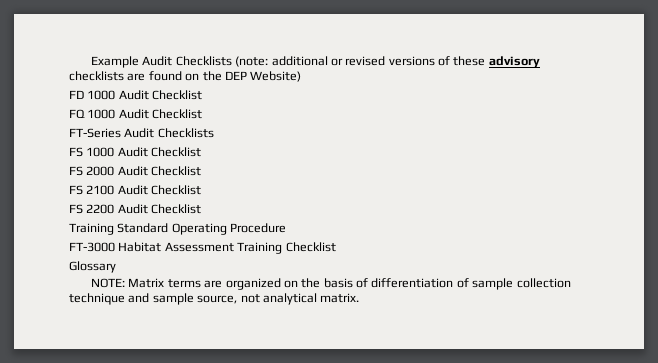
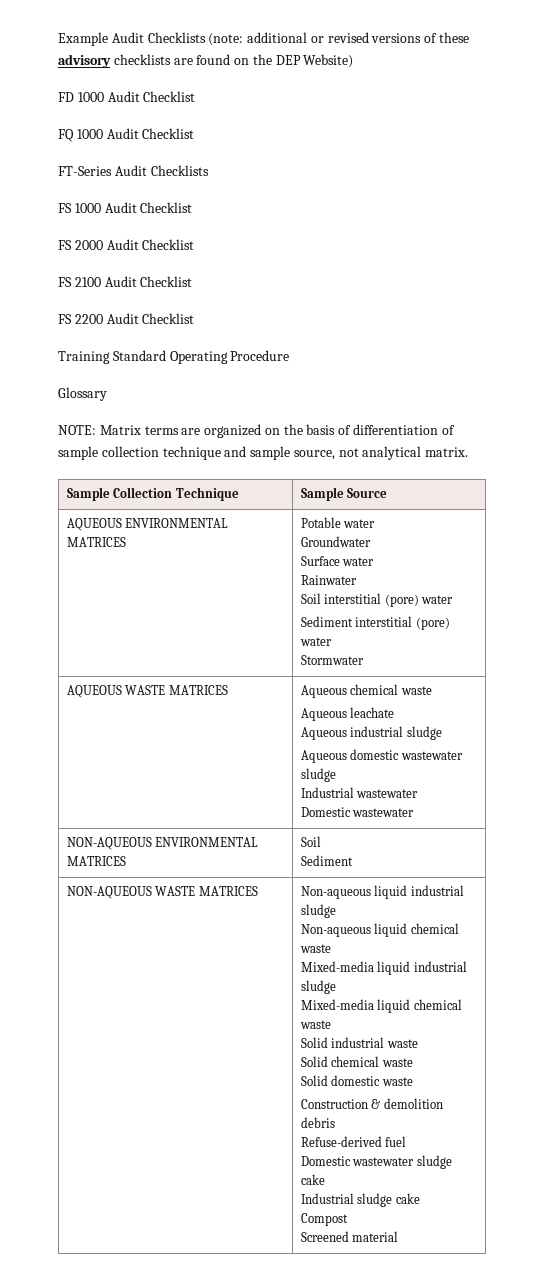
[69,242,336,254] // FT-3000 Habitat Assessment Training Checklist -> (290, 355) none
(360, 298) none -> [66,487,239,501] [300,487,388,501] [66,518,229,531] [66,537,126,547] [300,517,376,528] [300,536,371,547] [300,556,375,566] [300,575,357,585] [300,593,454,607] [300,616,450,630] [299,637,332,646] [300,655,364,665] [66,685,228,698] [300,684,432,698] [300,707,395,721] [300,726,442,740] [300,749,463,763] [300,768,336,782] [300,787,419,798] [300,807,415,817] [66,837,259,850] [66,856,126,866] [300,836,321,847] [300,855,353,866] [66,886,258,899] [300,885,464,899] [300,904,336,918] [300,923,459,937] [299,944,331,953] [300,961,467,975] [300,980,336,994] [300,999,462,1013] [299,1020,331,1029] [300,1037,418,1048] [300,1056,413,1067] [300,1075,413,1086] [300,1098,443,1109] [300,1117,335,1128] [300,1136,407,1147] [300,1155,452,1169] [300,1174,325,1185] [300,1193,420,1207] [300,1213,348,1226] [300,1231,399,1242] // Sample Collection Technique | Sample Source // AQUEOUS ENVIRONMENTAL MATRICES | Potable water // Groundwater // Surface water // Rainwater // Soil interstitial (pore) water // Sediment interstitial (pore) water // Stormwater // AQUEOUS WASTE MATRICES | Aqueous chemical waste // Aqueous leachate // Aqueous industrial sludge // Aqueous domestic wastewater sludge // Industrial wastewater // Domestic wastewater // NON-AQUEOUS ENVIRONMENTAL MATRICES | Soil // Sediment // NON-AQUEOUS WASTE MATRICES | Non-aqueous liquid industrial sludge // Non-aqueous liquid chemical waste // Mixed-media liquid industrial sludge // Mixed-media liquid chemical waste // Solid industrial waste // Solid chemical waste // Solid domestic waste // Construction & demolition debris // Refuse-derived fuel // Domestic wastewater sludge cake // Industrial sludge cake // Compost // Screened material

